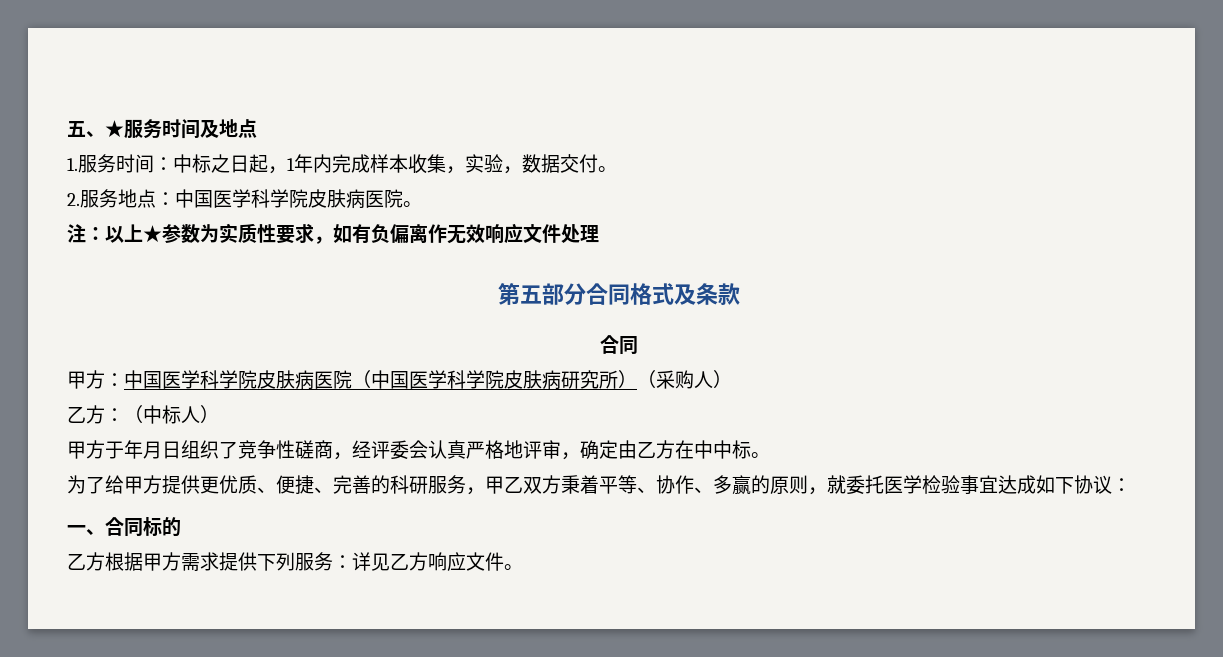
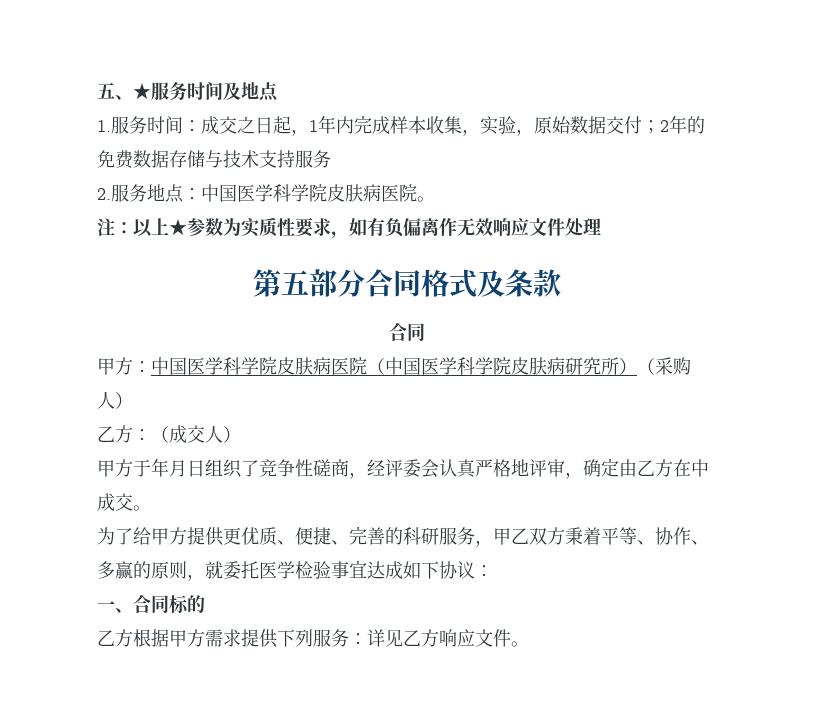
[173,154,211,173] 中标 -> [201,116,237,134] 成交
(522, 170) none -> [534,116,571,134] 原始
[598,166,617,172] 。 -> [642,115,705,134] [97,150,331,169] ；2年的免费数据存储与技术支持服务
[143,405,181,424] 中标 -> [169,425,205,443] 成交
[713,440,751,459] 中标 -> [97,493,133,511] 成交

